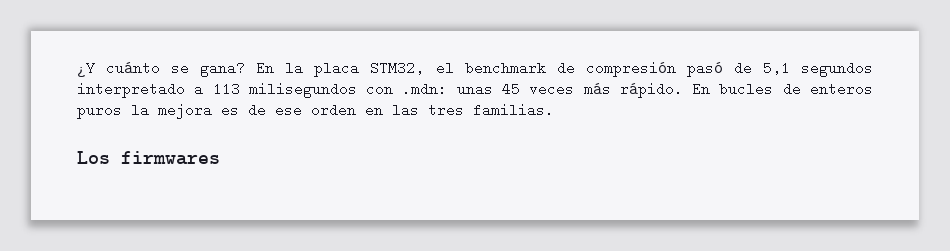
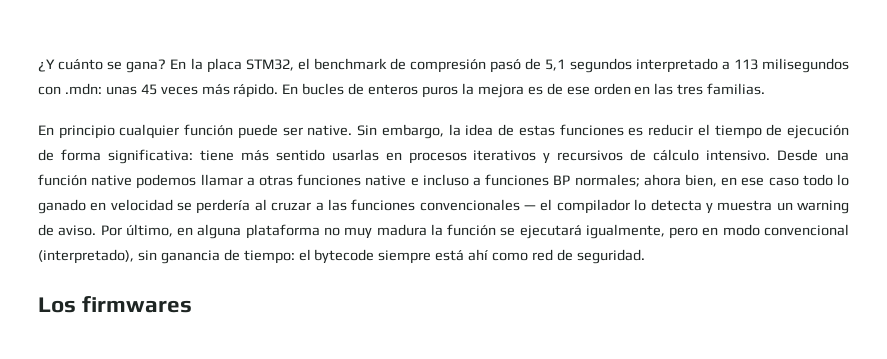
(554, 110) none -> [38,124,849,139] [38,149,849,164] [38,174,850,189] [38,199,849,214] [38,224,850,239] [38,249,645,264] // En principio cualquier función puede ser native. Sin embargo, la idea de estas funciones es reducir el tiempo de ejecución de forma significativa: tiene más sentido usarlas en procesos iterativos y recursivos de cálculo intensivo. Desde una función native podemos llamar a otras funciones native e incluso a funciones BP normales; ahora bien, en ese caso todo lo ganado en velocidad se perdería al cruzar a las funciones convencionales — el compilador lo detecta y muestra un warning de aviso. Por último, en alguna plataforma no muy madura la función se ejecutará igualmente, pero en modo convencional (interpretado), sin ganancia de tiempo: el bytecode siempre está ahí como red de seguridad.

